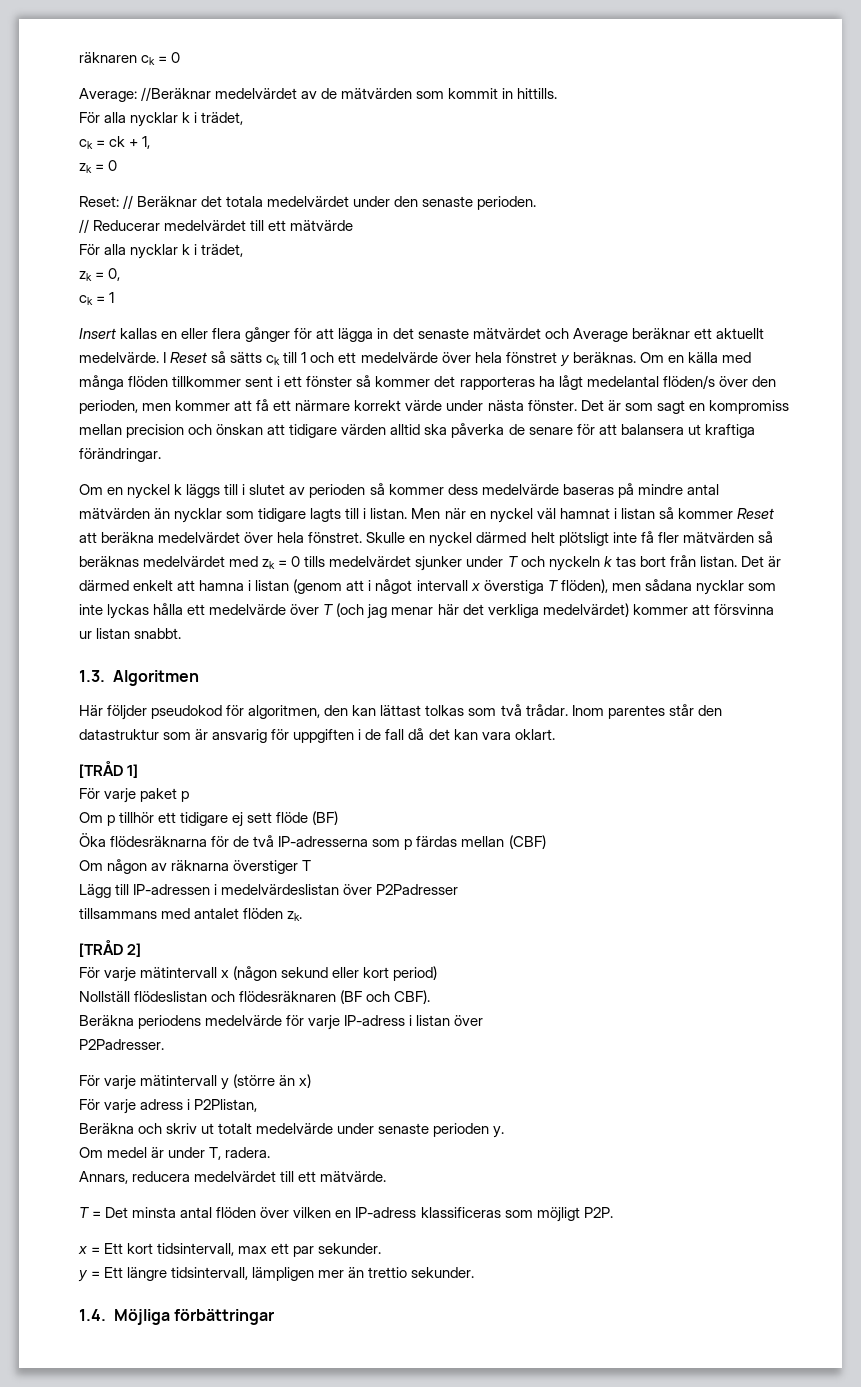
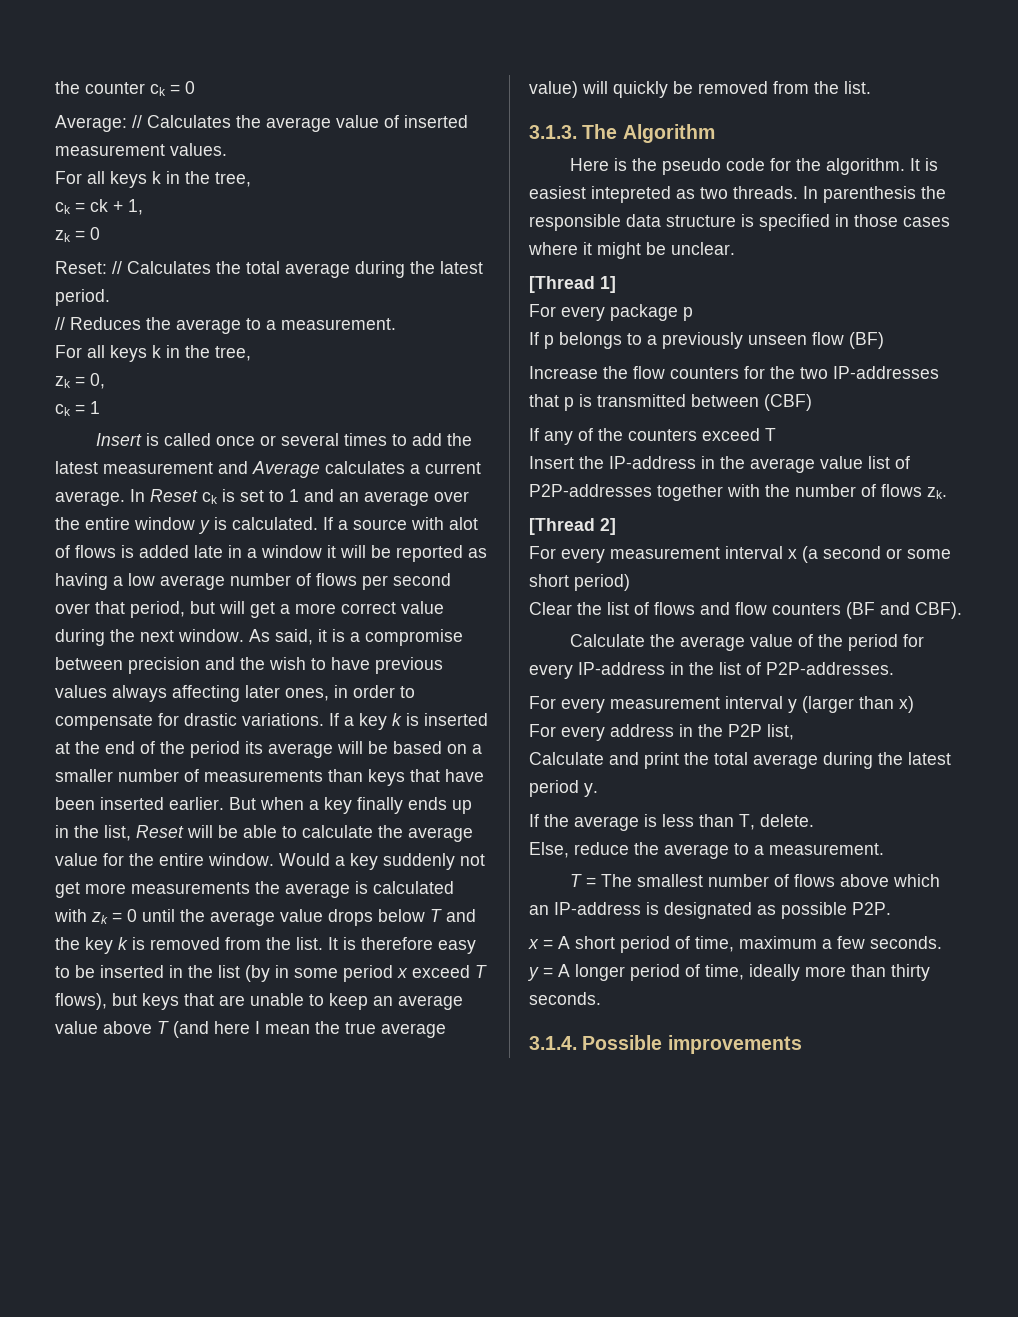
[79,52,137,63] räknaren -> [55,81,145,94] the counter
[141,87,558,101] [79,112,244,127] //Beräknar medelvärdet av de mätvärden som kommit in hittills. // För alla nycklar k i trädet, -> [132,115,468,132] [55,143,227,156] [55,171,251,188] // Calculates the average value of inserted measurement values. // For all keys k in the tree,
[137,196,537,210] [79,219,354,233] [79,244,244,259] Beräknar det totala medelvärdet under den senaste perioden. // // Reducerar medelvärdet till ett mätvärde // För alla nycklar k i trädet, -> [127,261,483,278] [55,289,110,306] [55,317,396,334] [55,345,251,362] Calculates the total average during the latest period. // // Reduces the average to a measurement. // For all keys k in the tree,
[120,327,764,342] [79,351,751,367] [79,375,776,390] [79,399,789,414] [79,423,755,438] [79,448,161,462] [79,483,719,499] [79,507,774,523] [79,531,773,547] [79,555,781,571] [79,579,776,595] [79,603,774,619] [79,628,182,639] [79,670,199,686] [79,704,722,720] [79,728,555,743] [79,761,139,778] [79,788,190,803] [79,811,339,827] [79,833,546,850] [79,859,312,874] [79,884,459,898] [79,908,284,919] kallas en eller flera gånger för att lägga in det senaste mätvärdet och Average beräknar ett aktuellt medelvärde. I Reset så sätts ck till 1 och ett medelvärde över hela fönstret y beräknas. Om en källa med många flöden tillkommer sent i ett fönster så kommer det rapporteras ha lågt medelantal flöden/s över den perioden, men kommer att få ett närmare korrekt värde under nästa fönster. Det är som sagt en kompromiss mellan precision och önskan att tidigare värden alltid ska påverka de senare för att balansera ut kraftiga förändringar. // Om en nyckel k läggs till i slutet av perioden så kommer dess medelvärde baseras på mindre antal mätvärden än nycklar som tidigare lagts till i listan. Men när en nyckel väl hamnat i listan så kommer Reset att beräkna medelvärdet över hela fönstret. Skulle en nyckel därmed helt plötsligt inte få fler mätvärden så beräknas medelvärdet med zk = 0 tills medelvärdet sjunker under T och nyckeln k tas bort från listan. Det är därmed enkelt att hamna i listan (genom att i något intervall x överstiga T flöden), men sådana nycklar som inte lyckas hålla ett medelvärde över T (och jag menar här det verkliga medelvärdet) kommer att försvinna ur listan snabbt. // 1.3. Algoritmen // Här följder pseudokod för algoritmen, den kan lättast tolkas som två trådar. Inom parentes står den datastruktur som är ansvarig för uppgiften i de fall då det kan vara oklart. // [TRÅD 1] // För varje paket p // Om p tillhör ett tidigare ej sett flöde (BF) // Öka flödesräknarna för de två IP-adresserna som p färdas mellan (CBF) // Om någon av räknarna överstiger T // Lägg till IP-adressen i medelvärdeslistan över P2Padresser // tillsammans med antalet flöden -> [145,433,472,446] [55,461,481,478] [55,489,469,506] [55,517,478,534] [55,545,487,562] [55,573,451,590] [55,601,444,618] [55,629,463,646] [55,657,443,674] [55,685,415,702] [55,713,488,730] [55,741,482,758] [55,769,484,786] [55,797,472,814] [55,825,473,842] [55,853,485,870] [55,881,454,898] [54,909,476,926] [55,937,476,954] [55,965,487,982] [55,993,463,1010] [55,1021,446,1038] [529,81,871,98] [529,124,715,143] [569,158,938,175] [529,186,946,203] [529,214,950,231] [528,242,735,259] [529,276,616,293] [529,304,693,321] [529,332,884,349] [529,366,939,379] [529,394,812,411] [529,428,776,445] [529,456,910,473] [529,484,922,501] is called once or several times to add the latest measurement and Average calculates a current average. In Reset ck is set to 1 and an average over the entire window y is calculated. If a source with alot of flows is added late in a window it will be reported as having a low average number of flows per second over that period, but will get a more correct value during the next window. As said, it is a compromise between precision and the wish to have previous values always affecting later ones, in order to compensate for drastic variations. If a key k is inserted at the end of the period its average will be based on a smaller number of measurements than keys that have been inserted earlier. But when a key finally ends up in the list, Reset will be able to calculate the average value for the entire window. Would a key suddenly not get more measurements the average is calculated with zk = 0 until the average value drops below T and the key k is removed from the list. It is therefore easy to be inserted in the list (by in some period x exceed T flows), but keys that are unable to keep an average value above T (and here I mean the true average value) will quickly be removed from the list. // 3.1.3. The Algorithm // Here is the pseudo code for the algorithm. It is easiest intepreted as two threads. In parenthesis the responsible data structure is specified in those cases where it might be unclear. // [Thread 1] // For every package p // If p belongs to a previously unseen flow (BF) // Increase the flow counters for the two IP-addresses that p is transmitted between (CBF) // If any of the counters exceed T // Insert the IP-address in the average value list of P2P-addresses together with the number of flows
[79,940,123,957] [TRÅD -> [529,518,595,535] [Thread
[79,966,438,982] [79,990,431,1004] [79,1015,484,1030] [79,1039,164,1050] [79,1074,312,1090] [79,1099,258,1114] [79,1123,505,1138] [79,1147,271,1160] [79,1171,387,1184] [79,1207,613,1222] [78,1243,382,1257] [78,1267,475,1282] [79,1309,274,1325] För varje mätintervall x (någon sekund eller kort period) // Nollställ flödeslistan och flödesräknaren (BF och CBF). // Beräkna periodens medelvärde för varje IP-adress i listan över // P2Padresser. // För varje mätintervall y (större än x) // För varje adress i P2Plistan, // Beräkna och skriv ut totalt medelvärde under senaste perioden y. // Om medel är under T, radera. // Annars, reducera medelvärdet till ett mätvärde. // T = Det minsta antal flöden över vilken en IP-adress klassificeras som möjligt P2P. // x = Ett kort tidsintervall, max ett par sekunder. // y = Ett längre tidsintervall, lämpligen mer än trettio sekunder. // 1.4. Möjliga förbättringar -> [529,546,951,563] [529,574,630,591] [529,602,962,619] [569,634,924,651] [529,662,894,679] [529,696,914,713] [529,724,794,741] [529,752,951,769] [529,780,598,797] [529,814,814,831] [529,842,884,859] [569,874,940,887] [529,902,891,919] [528,936,942,953] [528,964,930,981] [529,992,601,1005] [529,1035,802,1054] For every measurement interval x (a second or some short period) // Clear the list of flows and flow counters (BF and CBF). // Calculate the average value of the period for every IP-address in the list of P2P-addresses. // For every measurement interval y (larger than x) // For every address in the P2P list, // Calculate and print the total average during the latest period y. // If the average is less than T, delete. // Else, reduce the average to a measurement. // T = The smallest number of flows above which an IP-address is designated as possible P2P. // x = A short period of time, maximum a few seconds. // y = A longer period of time, ideally more than thirty seconds. // 3.1.4. Possible improvements

